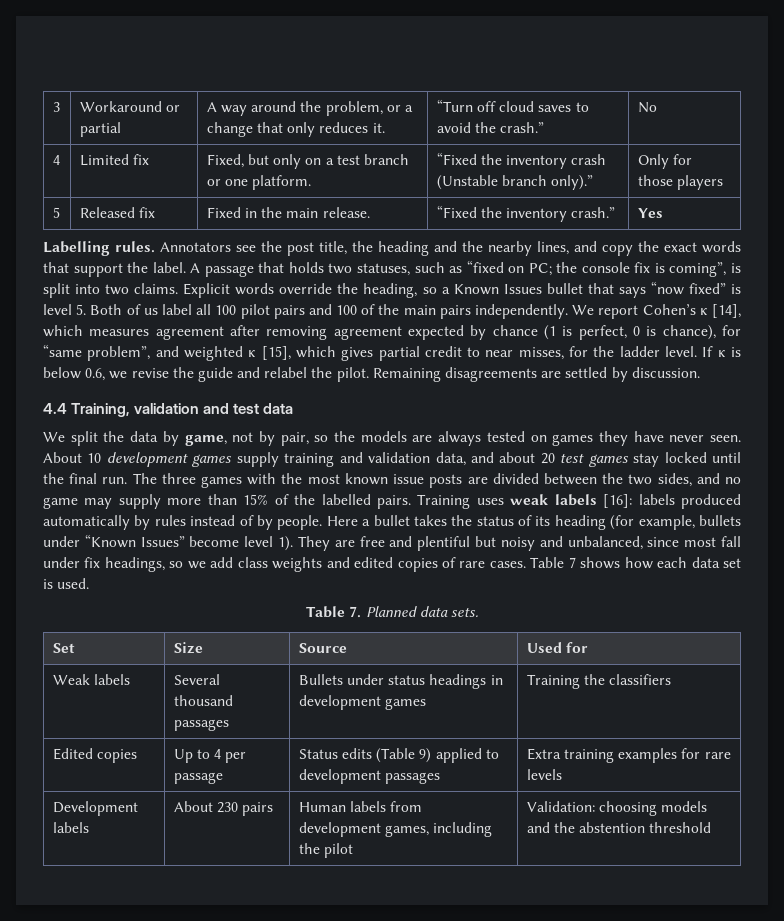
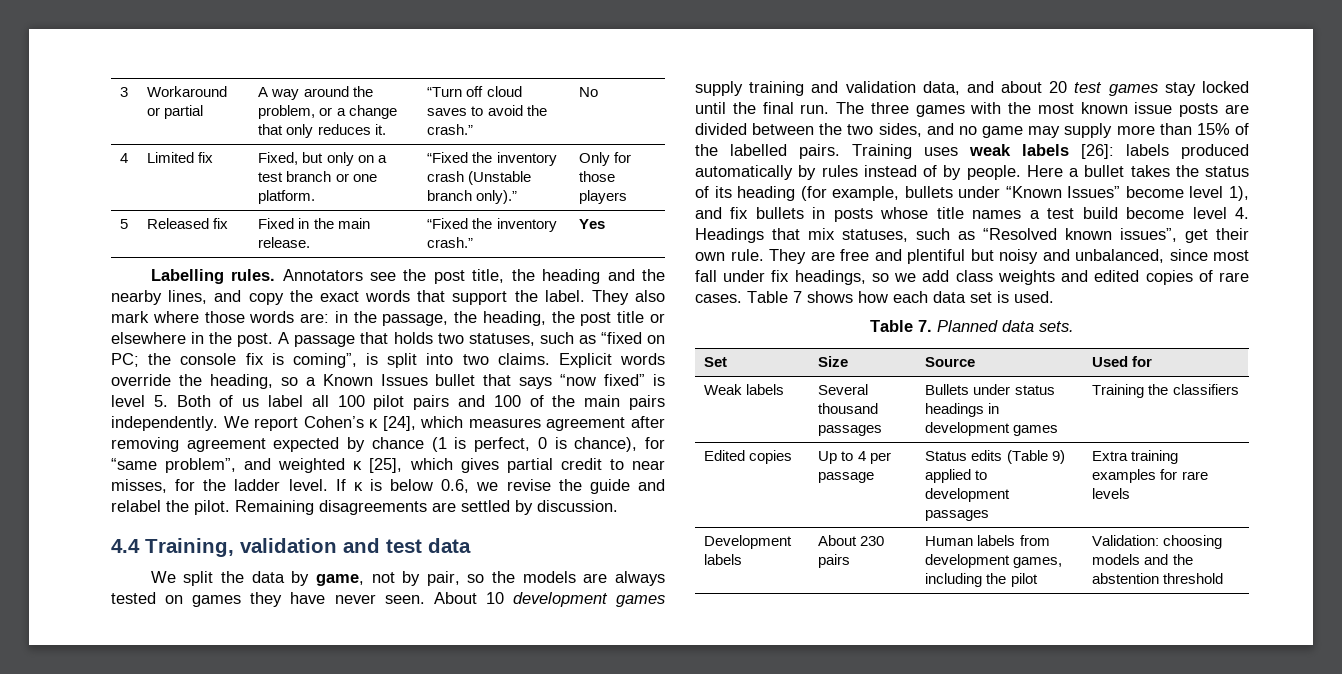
(186, 267) none -> [591,290,665,305] [111,311,665,326] [111,332,274,347] They also mark where those words are: in the passage, the heading, the post title or elsewhere in the post.
[712,304,741,318] [14], -> [382,416,416,431] [24],
[261,346,291,360] [15], -> [369,458,403,473] [25],
[603,494,633,508] [16]: -> [1081,144,1114,159] [26]:
[278,536,294,551] 1). -> [1229,186,1249,201] [695,207,1249,222] [695,228,1249,243] [695,249,764,261] 1), and fix bullets in posts whose title names a test build become level 4. Headings that mix statuses, such as “Resolved known issues”, get their own rule.

